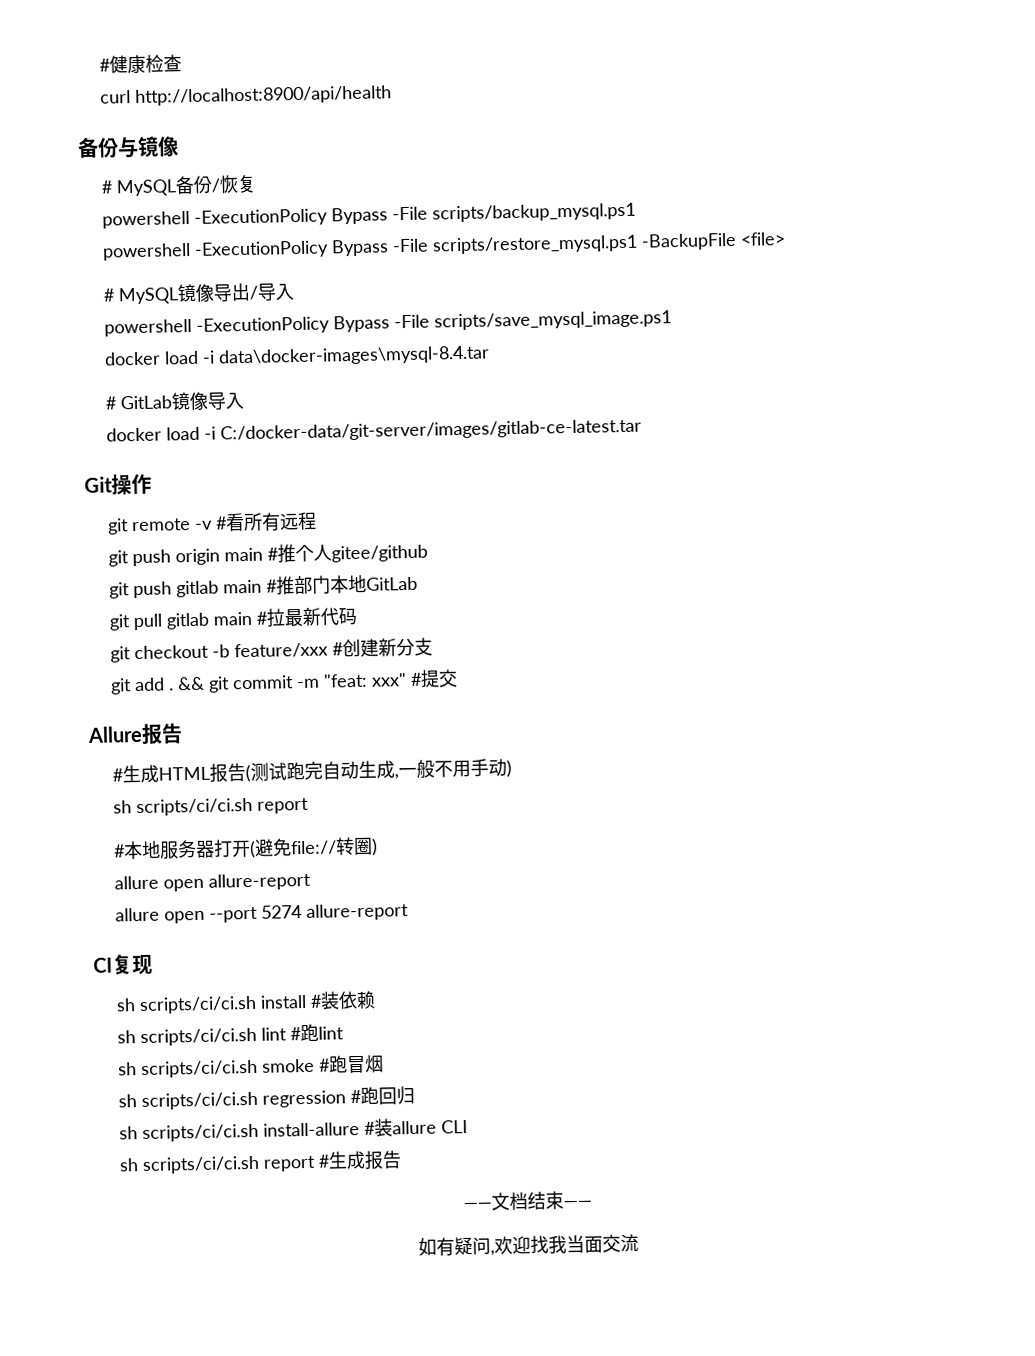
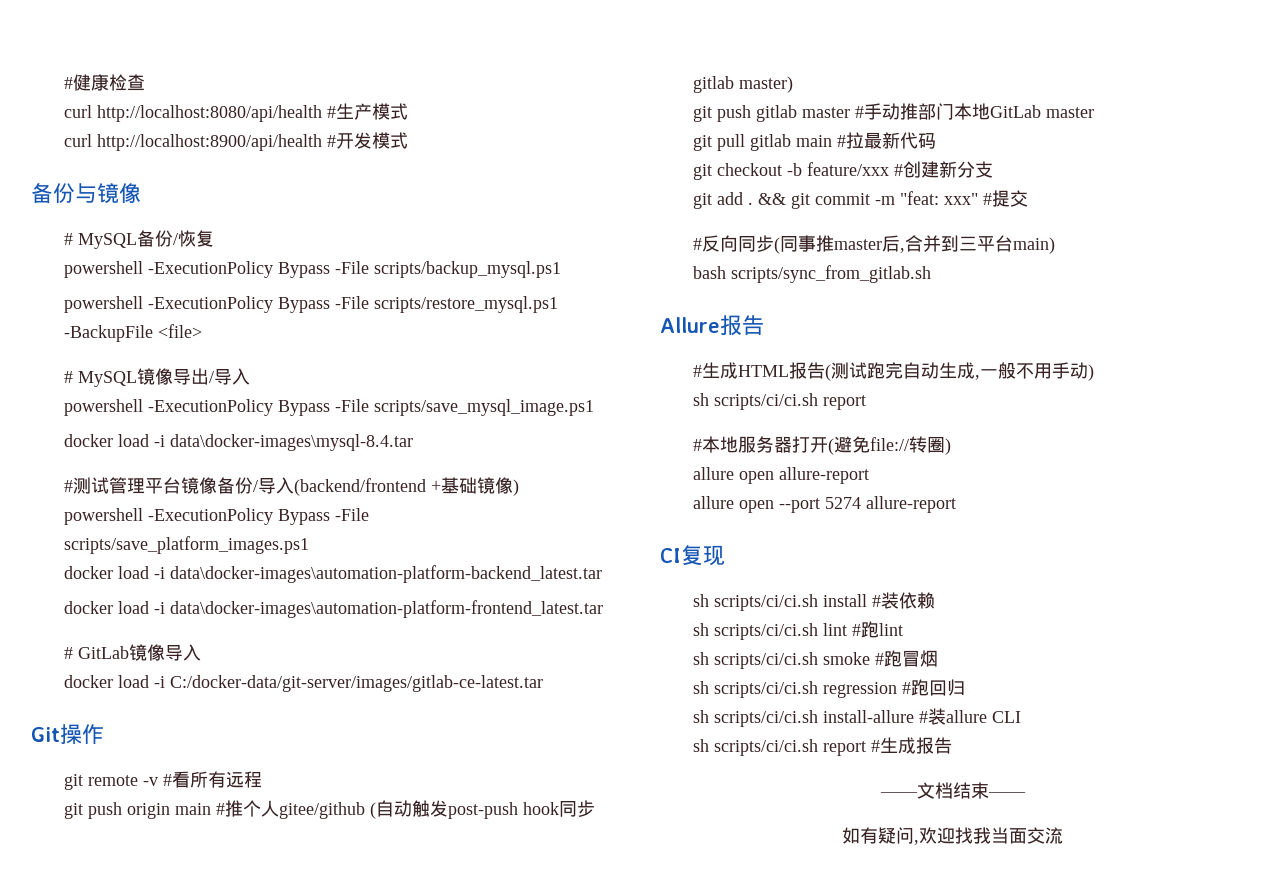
(182, 63) none -> [63,103,408,122] // curl http://localhost:8080/api/health #生产模式
(392, 95) none -> [326,132,408,149] #开发模式
(490, 356) none -> [63,477,519,496] [63,508,369,525] [63,536,309,554] [63,565,602,583] [63,600,603,618] // #测试管理平台镜像备份/导入(backend/frontend +基础镜像) // powershell -ExecutionPolicy Bypass -File scripts/save_platform_images.ps1 // docker load -i data\docker-images\automation-platform-backend_latest.tar // docker load -i data\docker-images\automation-platform-frontend_latest.tar
(428, 553) none -> [369,800,595,819] [692,76,793,93] (自动触发post-push hook同步gitlab master)
[222,579,277,594] main # -> [801,103,900,120] master #手动
(418, 583) none -> [1045,107,1094,118] master
(458, 678) none -> [692,235,1055,254] [692,265,931,283] // #反向同步(同事推master后,合并到三平台main) // bash scripts/sync_from_gitlab.sh

